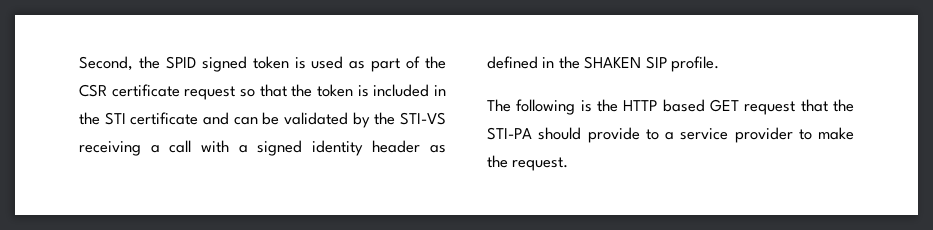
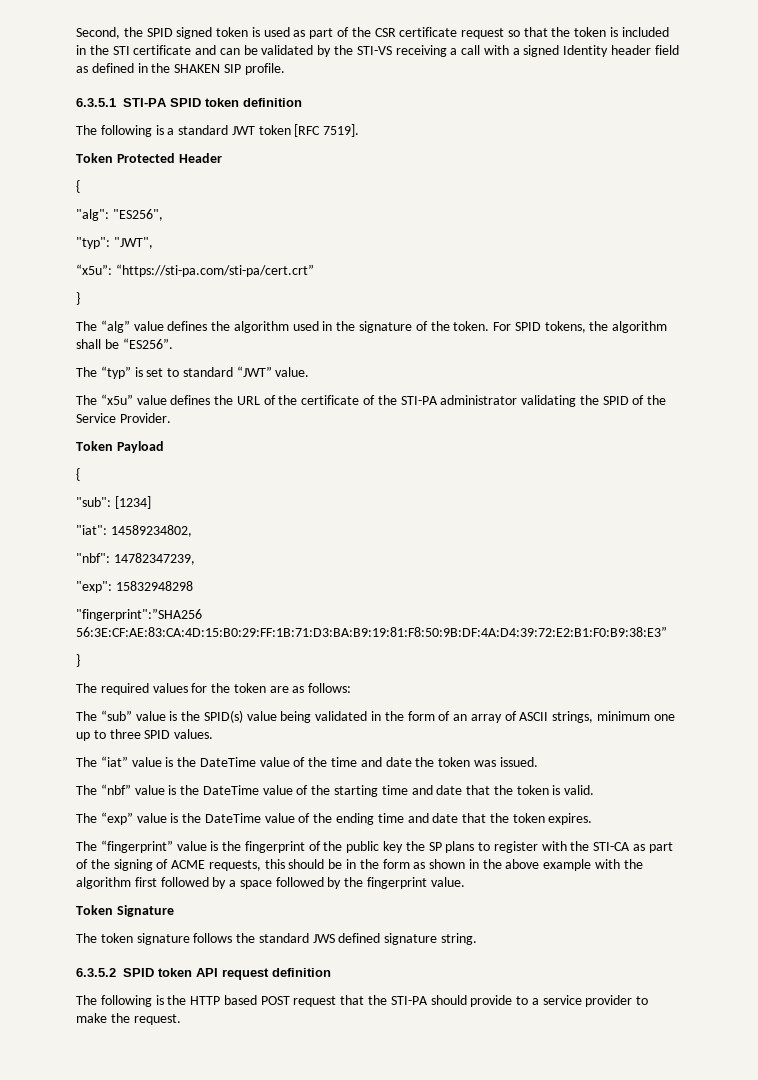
[311,140,421,156] identity header -> [563,45,679,57] Identity header field
(720, 64) none -> [76,98,302,107] [76,124,360,137] [76,153,222,163] [76,180,80,193] [76,209,163,221] [76,237,153,249] [76,264,314,277] [76,292,80,305] [76,320,668,333] [76,338,173,349] [76,366,310,379] [76,394,667,407] [76,413,171,423] [76,441,164,453] [76,468,80,481] [76,496,151,509] [76,525,192,537] [76,553,195,565] [76,581,193,593] [76,608,202,621] [76,626,667,637] [76,654,80,667] [76,683,352,695] [76,710,675,723] [76,729,214,741] [76,756,538,767] [76,784,595,797] [76,812,593,825] [76,840,673,853] [76,859,643,871] [76,877,465,889] [76,905,174,917] [76,933,478,945] [76,968,331,980] // 6.3.5.1 STI-PA SPID token definition // The following is a standard JWT token [RFC 7519]. // Token Protected Header // { // "alg": "ES256", // "typ": "JWT", // “x5u”: “https://sti-pa.com/sti-pa/cert.crt” // } // The “alg” value defines the algorithm used in the signature of the token. For SPID tokens, the algorithm shall be “ES256”. // The “typ” is set to standard “JWT” value. // The “x5u” value defines the URL of the certificate of the STI-PA administrator validating the SPID of the Service Provider. // Token Payload // { // "sub": [1234] // "iat": 14589234802, // "nbf": 14782347239, // "exp": 15832948298 // "fingerprint":”SHA256 56:3E:CF:AE:83:CA:4D:15:B0:29:FF:1B:71:D3:BA:B9:19:81:F8:50:9B:DF:4A:D4:39:72:E2:B1:F0:B9:38:E3” // } // The required values for the token are as follows: // The “sub” value is the SPID(s) value being validated in the form of an array of ASCII strings, minimum one up to three SPID values. // The “iat” value is the DateTime value of the time and date the token was issued. // The “nbf” value is the DateTime value of the starting time and date that the token is valid. // The “exp” value is the DateTime value of the ending time and date that the token expires. // The “fingerprint” value is the fingerprint of the public key the SP plans to register with the STI-CA as part of the signing of ACME requests, this should be in the form as shown in the above example with the algorithm first followed by a space followed by the fingerprint value. // Token Signature // The token signature follows the standard JWS defined signature string. // 6.3.5.2 SPID token API request definition
[710,99,739,112] GET -> [260,996,290,1005] POST

